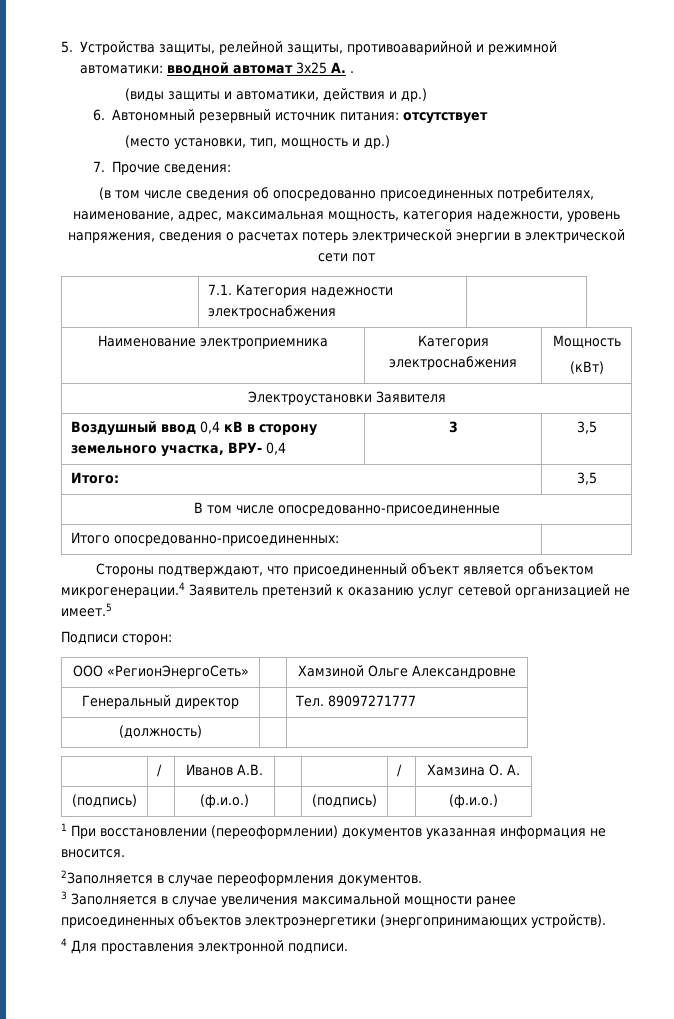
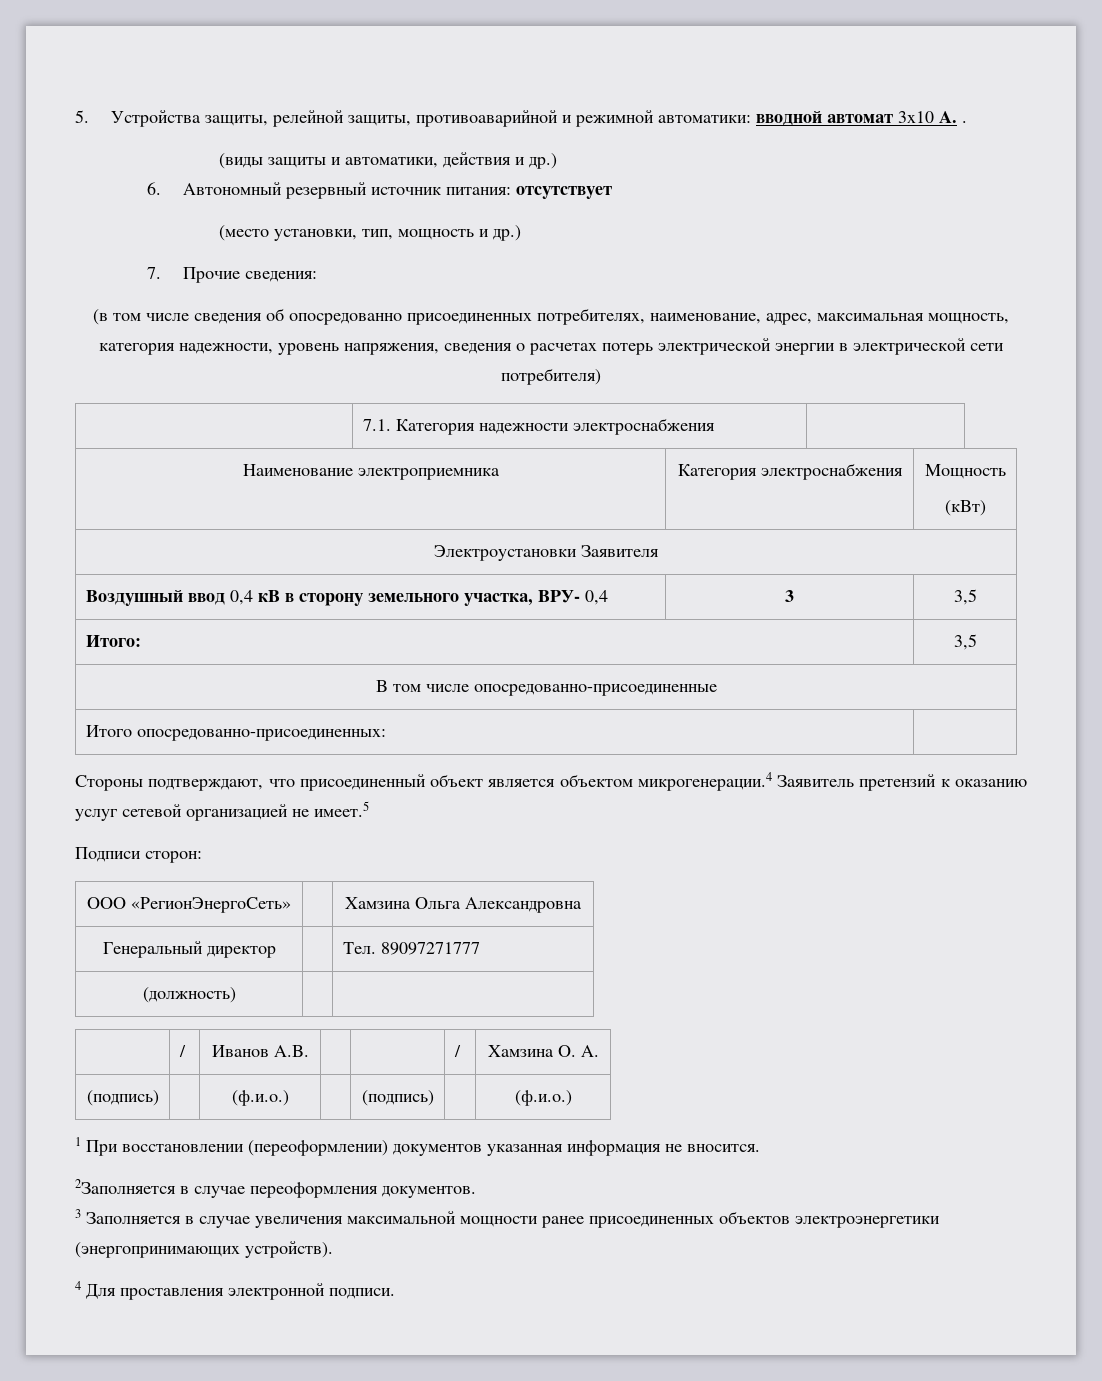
[295,62,327,74] 3х25 -> [897,111,934,123] 3х10
[352,253,375,262] пот -> [501,368,601,385] потребителя)
[298,665,516,679] Хамзиной Ольге Александровне -> [345,897,582,913] Хамзина Ольга Александровна

